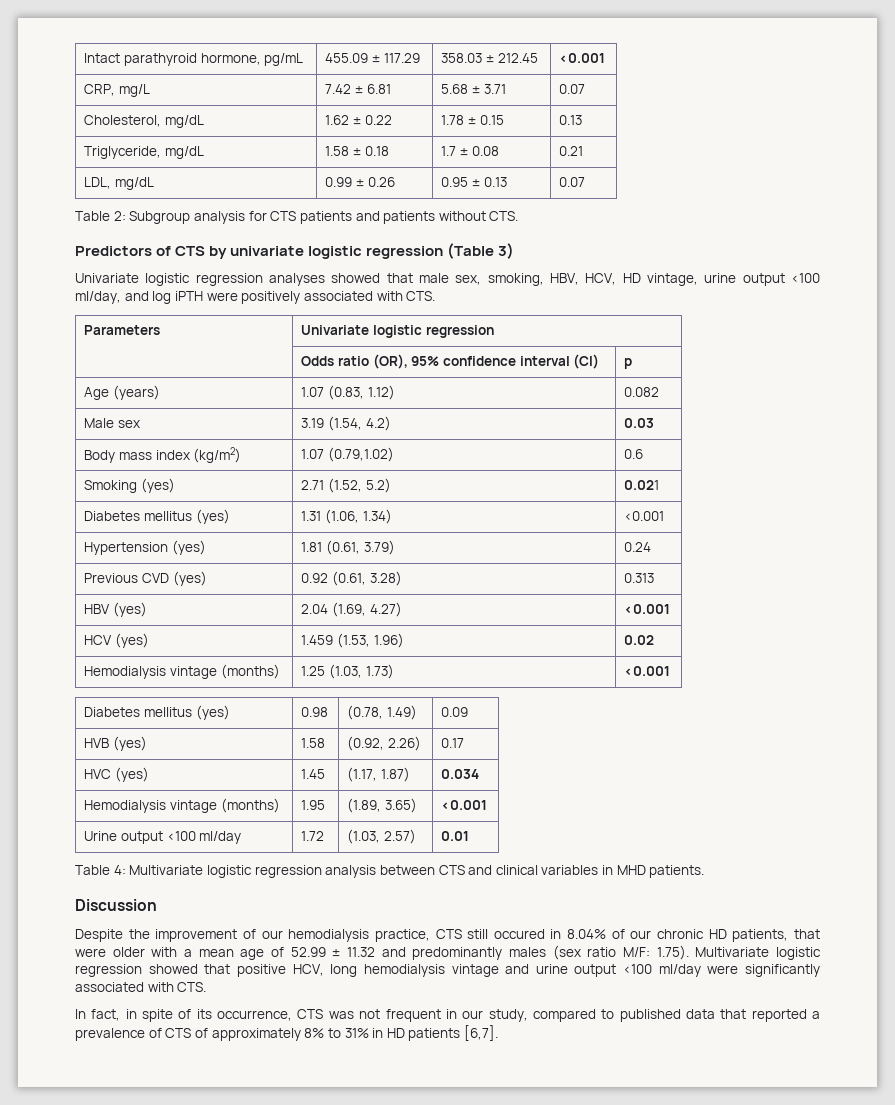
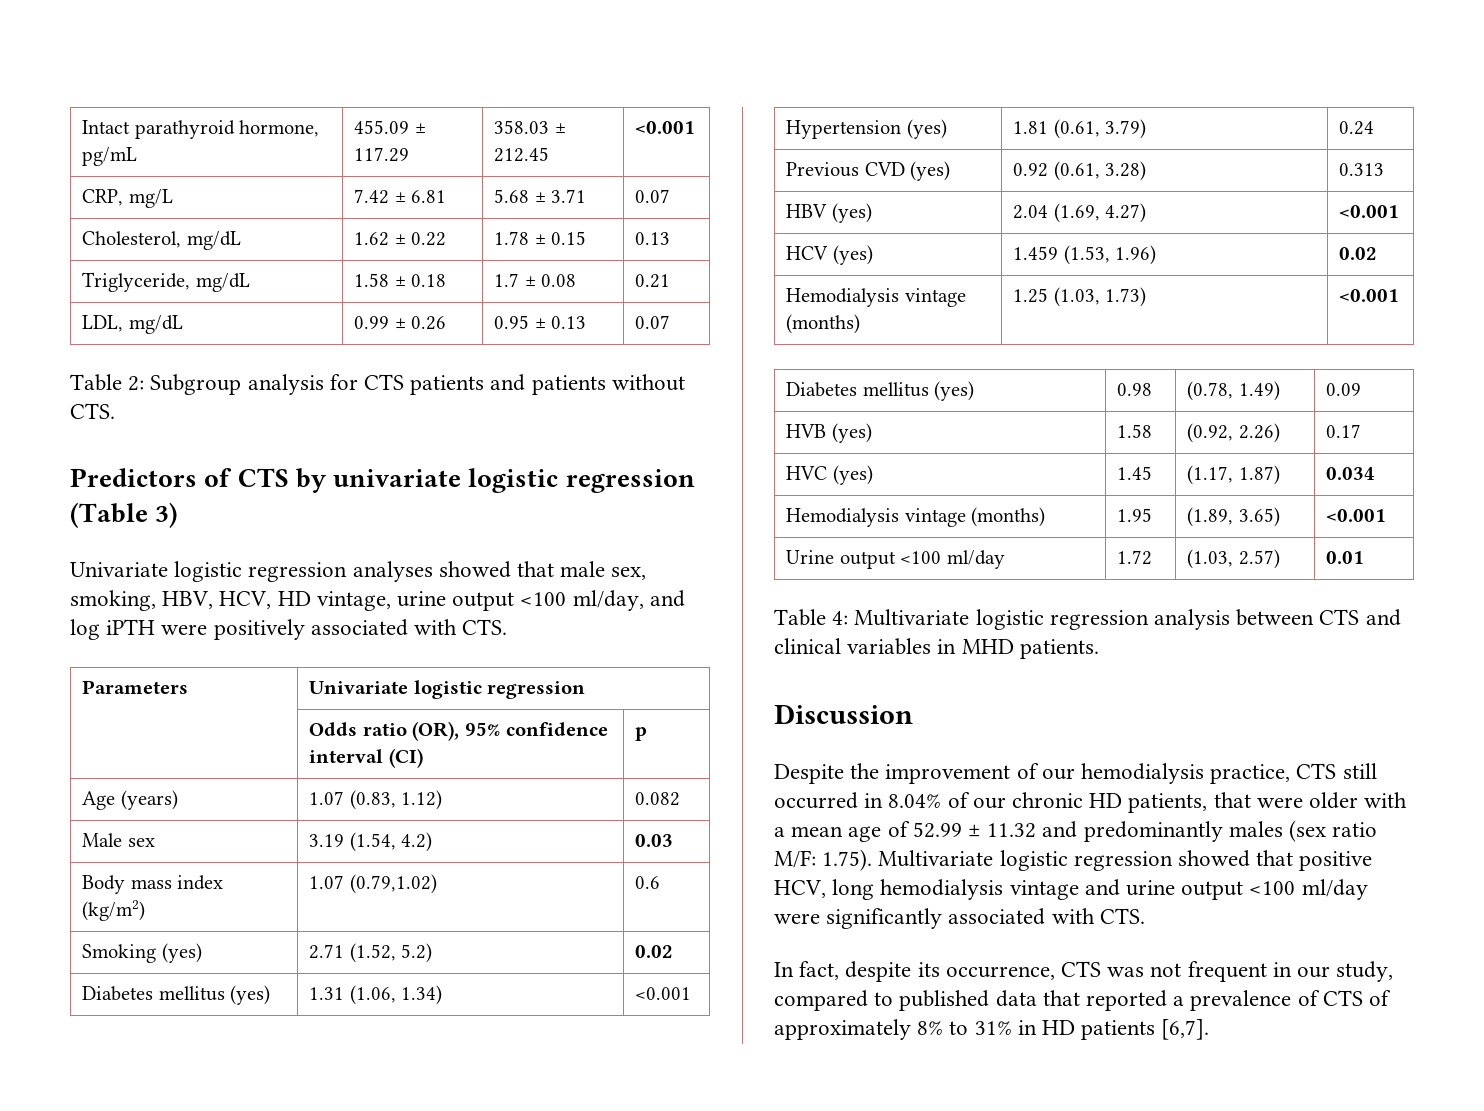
[624,480,660,490] 0.021 -> [635,945,674,958] 0.02
[493,929,545,939] occured -> [774,792,858,809] occurred
[125,1009,192,1022] in spite of -> [845,961,912,982] despite

